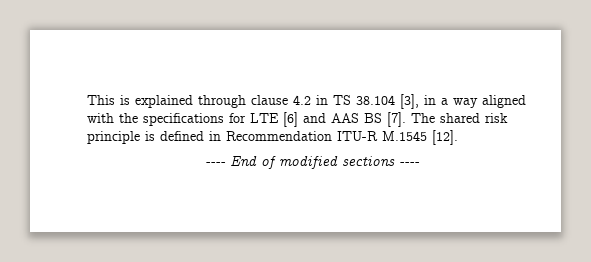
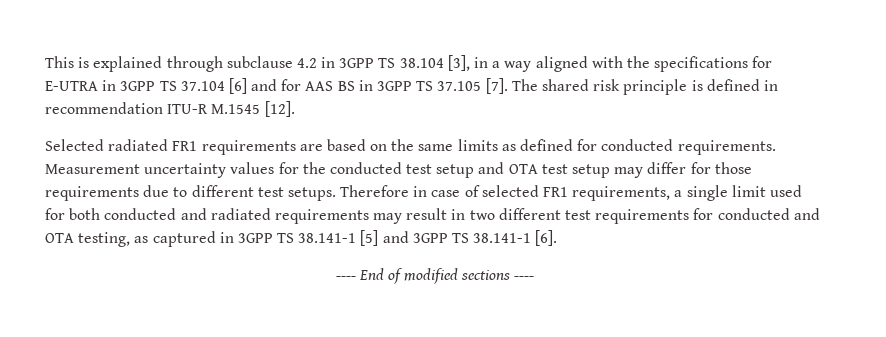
[251,95,288,105] clause -> [226,56,293,68] subclause
(328, 100) none -> [339,58,375,68] 3GPP
[250,113,279,123] LTE -> [45,80,225,91] E-UTRA in 3GPP TS 37.104
(326, 118) none -> [281,79,302,91] for
(382, 118) none -> [358,80,482,91] in 3GPP TS 37.105
[226,131,332,141] Recommendation -> [45,102,163,114] recommendation
(458, 137) none -> [45,139,776,155] [45,162,752,178] [45,185,802,201] [45,208,820,224] [45,230,558,247] // Selected radiated FR1 requirements are based on the same limits as defined for conducted requirements. Measurement uncertainty values for the conducted test setup and OTA test setup may differ for those requirements due to different test setups. Therefore in case of selected FR1 requirements, a single limit used for both conducted and radiated requirements may result in two different test requirements for conducted and OTA testing, as captured in 3GPP TS 38.141-1 [5] and 3GPP TS 38.141-1 [6].

